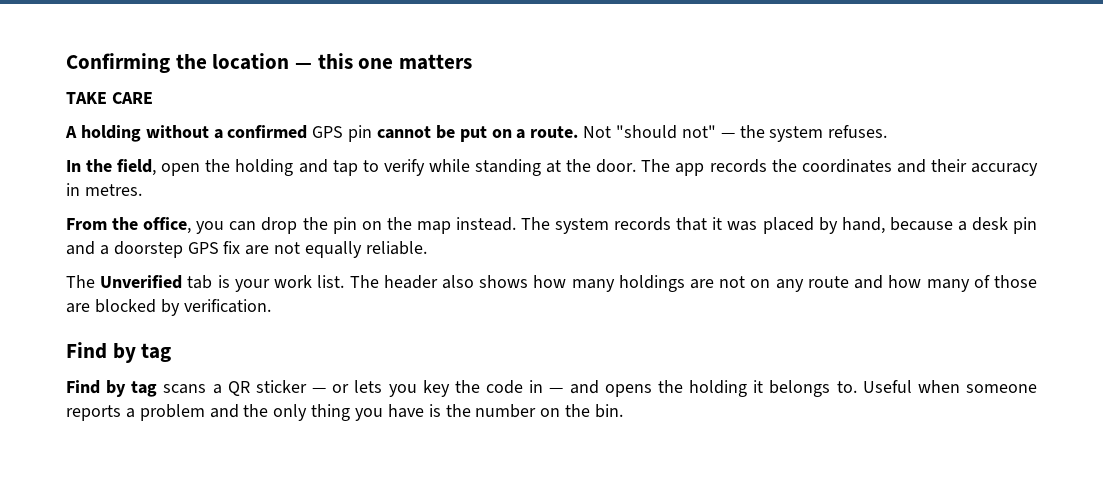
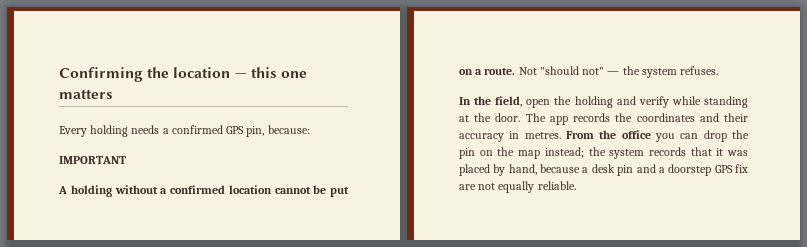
[66,92,153,104] TAKE CARE -> [59,125,310,137] [59,156,126,164] Every holding needs a confirmed GPS pin, because: // IMPORTANT
[312,125,373,142] GPS pin -> [228,185,272,194] location
[332,160,379,176] tap to -> (636, 100) none
(142, 190) // -> (561, 135) none
[143,217,192,234] office, -> [621,130,651,139] office
[455,217,550,231] instead. The -> [544,147,606,158] instead; the
[66,275,1038,292] [66,299,271,316] [66,342,172,363] [66,380,1037,397] [66,404,624,421] // The Unverified tab is your work list. The header also shows how many holdings are not on any route and how many of those are blocked by verification. // Find by tag // Find by tag scans a QR sticker — or lets you key the code in — and opens the holding it belongs to. Useful when someone reports a problem and the only thing you have is the number on the bin. -> (576, 185) none

